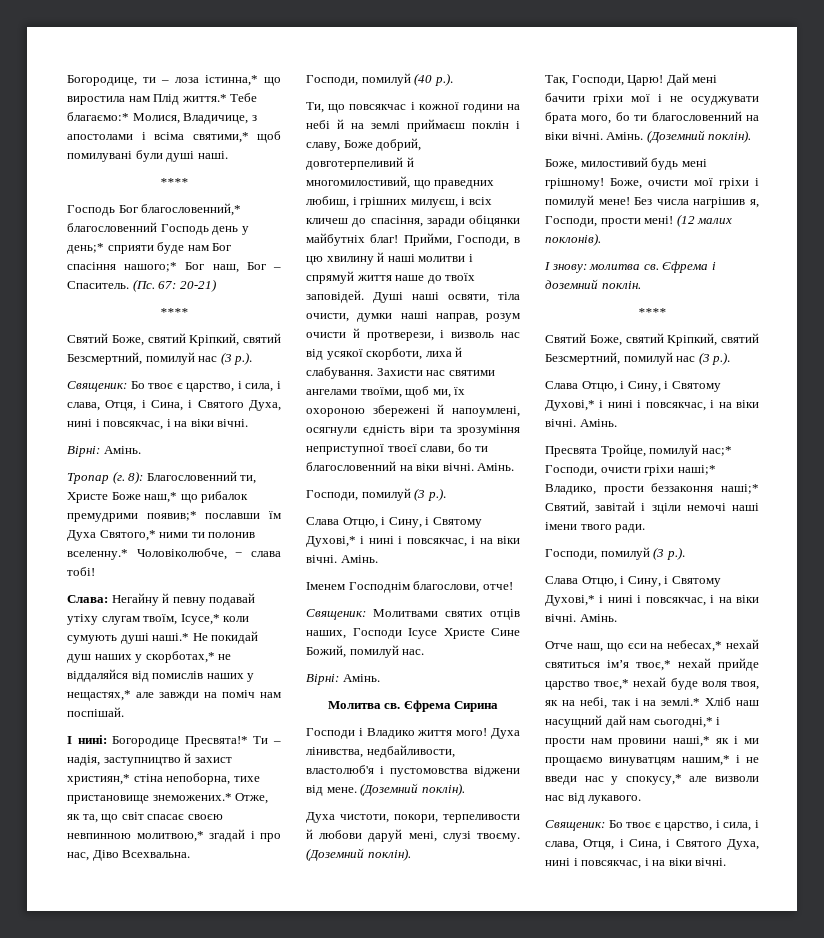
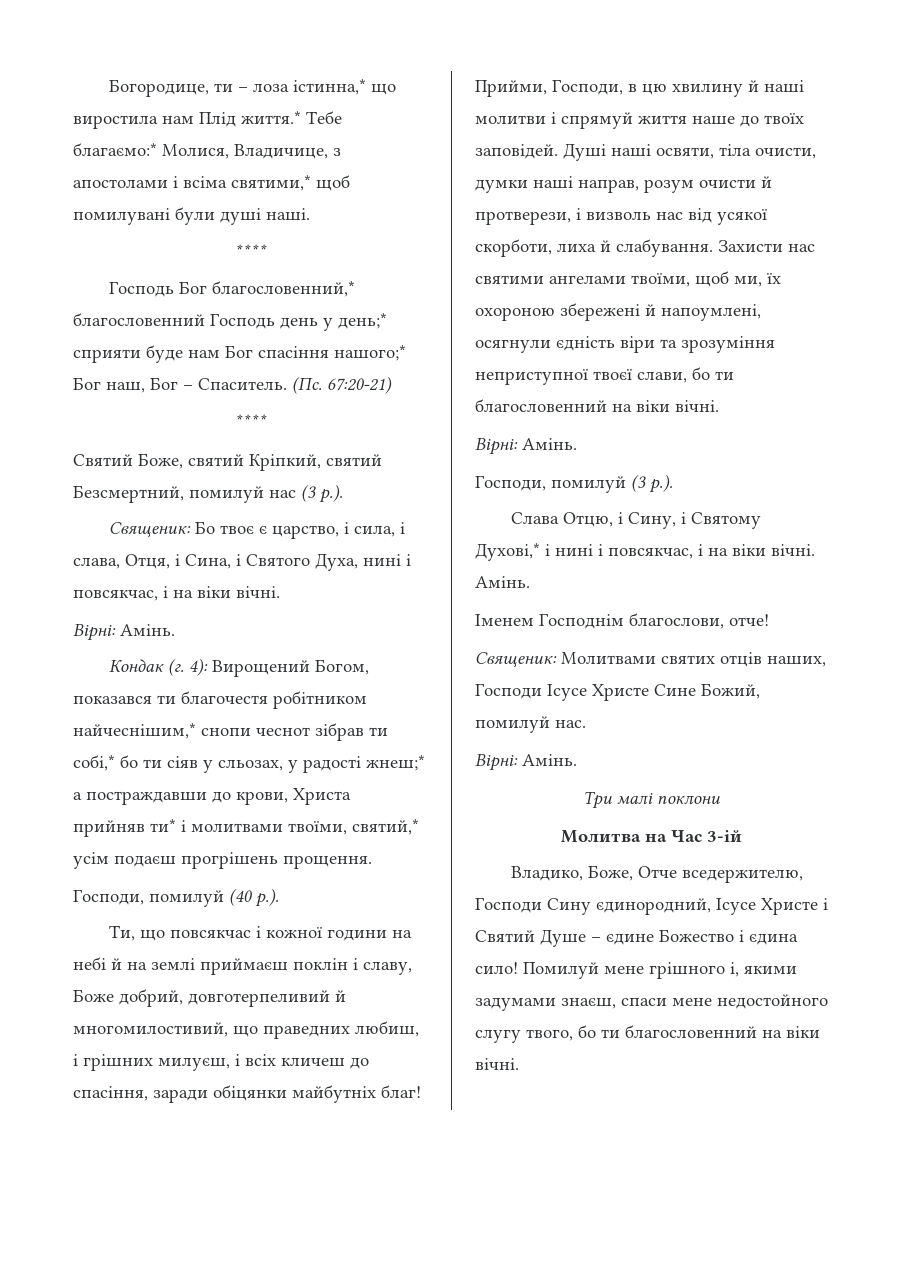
[158,279,216,292] 67: 20-21) -> [327,376,392,394] 67:20-21)
[67,471,257,484] [67,491,249,503] [67,511,281,522] [67,530,256,541] [67,548,281,560] [67,567,95,576] [67,593,256,606] [67,614,250,625] [67,631,259,644] [67,651,232,663] [67,669,255,682] [67,690,281,701] [67,707,124,717] [67,735,281,747] [67,753,232,766] [67,773,260,785] [67,793,269,804] [67,812,223,823] [67,829,281,842] [67,850,191,861] Тропар (г. 8): Благословенний ти, Христе Боже наш,* що рибалок премудрими появив;* пославши їм Духа Святого,* ними ти полонив вселенну.* Чоловіколюбче, − слава тобі! // Слава: Негайну й певну подавай утіху слугам твоїм, Ісусе,* коли сумують душі наші.* Не покидай душ наших у скорботах,* не віддаляйся від помислів наших у нещастях,* але завжди на поміч нам поспішай. // І нині: Богородице Пресвята!* Ти – надія, заступництво й захист християн,* стіна непоборна, тихе пристановище знеможених.* Отже, як та, що світ спасає своєю невпинною молитвою,* згадай і про нас, Діво Всехвальна. -> [109,658,370,677] [73,691,367,709] [73,723,388,741] [73,755,425,773] [73,788,351,805] [73,819,419,837] [73,852,372,869] Кондак (г. 4): Вирощений Богом, показався ти благочестя робітником найчеснішим,* снопи чеснот зібрав ти собі,* бо ти сіяв у сльозах, у радості жнеш;* а постраждавши до крови, Христа прийняв ти* і молитвами твоїми, святий,* усім подаєш прогрішень прощення.
(474, 467) none -> [475,438,518,455] // Вірні:
[327,700,499,712] [306,728,520,739] [306,745,455,758] [306,765,520,777] [306,783,465,796] [306,812,520,823] [306,829,520,842] [306,848,411,861] [545,73,718,86] [545,93,759,105] [545,111,759,124] [545,130,752,143] [545,157,707,170] [545,178,759,189] [545,195,759,208] [545,214,733,227] [545,233,601,246] [544,261,716,273] [545,279,641,289] [638,308,666,316] [545,333,759,346] [545,352,731,365] [545,381,721,392] [545,400,759,411] [545,419,617,427] [545,444,732,457] [545,465,716,476] [545,483,759,495] [545,501,759,514] [545,522,646,533] [545,547,685,560] [545,576,721,587] [545,595,759,606] [545,614,617,622] [545,639,759,652] [545,658,759,671] [545,677,759,690] [545,697,759,709] [545,715,721,728] [545,736,759,747] [545,755,759,766] [545,774,759,785] [545,793,642,804] [545,820,759,831] [545,839,759,850] [545,858,727,869] Молитва св. Єфрема Сирина // Господи і Владико життя мого! Духа лінивства, недбайливости, властолюб'я і пустомовства віджени від мене. (Доземний поклін). // Духа чистоти, покори, терпеливости й любови даруй мені, слузі твоєму. (Доземний поклін). // Так, Господи, Царю! Дай мені бачити гріхи мої і не осуджувати брата мого, бо ти благословенний на віки вічні. Амінь. (Доземний поклін). // Боже, милостивий будь мені грішному! Боже, очисти мої гріхи і помилуй мене! Без числа нагрішив я, Господи, прости мені! (12 малих поклонів). // І знову: молитва св. Єфрема і доземний поклін. // **** // Святий Боже, святий Кріпкий, святий Безсмертний, помилуй нас (3 р.). // Слава Отцю, і Сину, і Святому Духові,* і нині і повсякчас, і на віки вічні. Амінь. // Пресвята Тройце, помилуй нас;* Господи, очисти гріхи наші;* Владико, прости беззаконня наші;* Святий, завітай і зціли немочі наші імени твого ради. // Господи, помилуй (3 р.). // Слава Отцю, і Сину, і Святому Духові,* і нині і повсякчас, і на віки вічні. Амінь. // Отче наш, що єси на небесах,* нехай святиться ім’я твоє,* нехай прийде царство твоє,* нехай буде воля твоя, як на небі, так і на землі.* Хліб наш насущний дай нам сьогодні,* і прости нам провини наші,* як і ми прощаємо винуватцям нашим,* і не введи нас у спокусу,* але визволи нас від лукавого. // Священик: Бо твоє є царство, і сила, і слава, Отця, і Сина, і Святого Духа, нині і повсякчас, і на віки вічні. -> [583,791,720,809] [561,830,742,843] [511,865,804,883] [475,897,828,915] [475,929,798,947] [475,962,797,979] [475,994,828,1011] [475,1025,820,1043] [475,1058,519,1070] Три малі поклони // Молитва на Час 3-ій // Владико, Боже, Отче вседержителю, Господи Сину єдинородний, Ісусе Христе і Святий Душе – єдине Божество і єдина сило! Помилуй мене грішного і, якими задумами знаєш, спаси мене недостойного слугу твого, бо ти благословенний на віки вічні.

